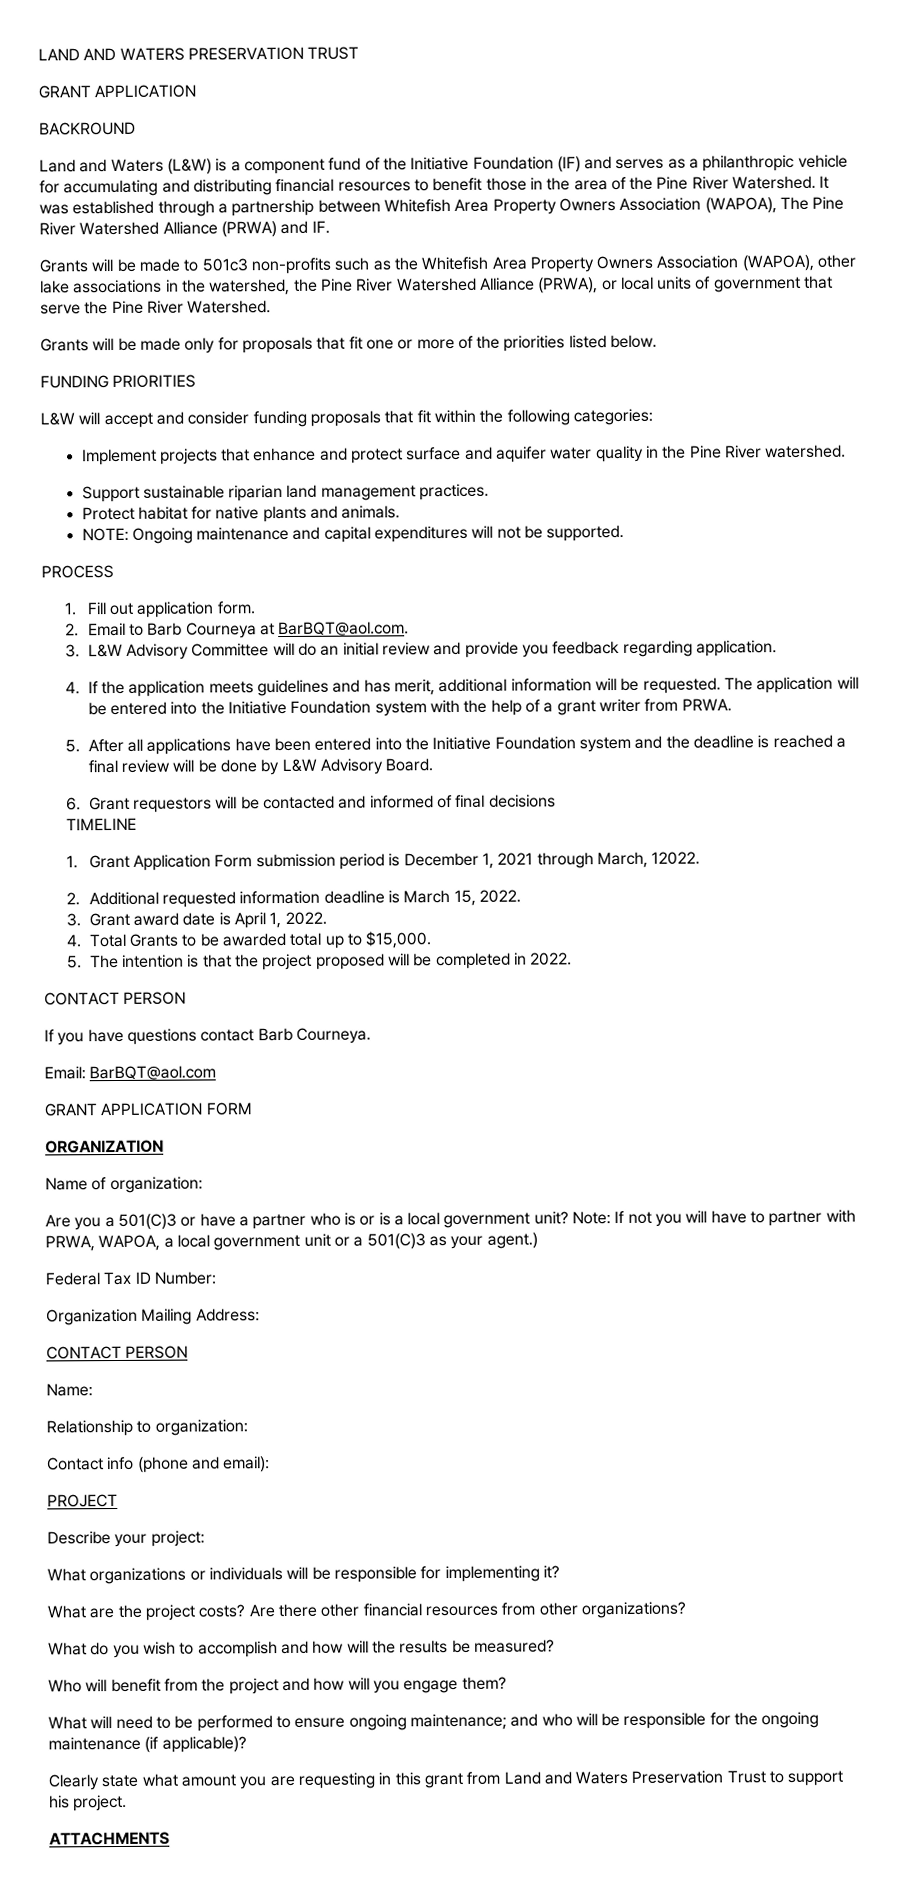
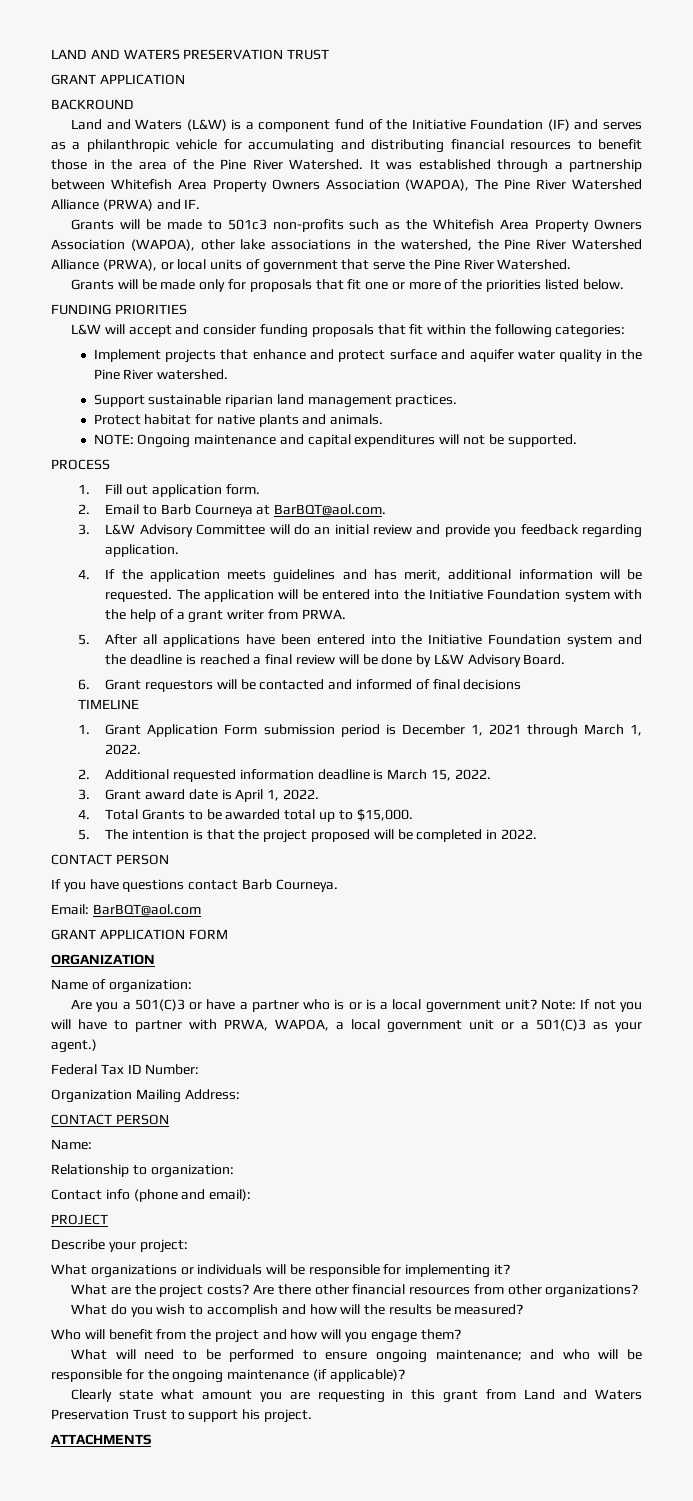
[597,851,701,869] March, 12022. -> [583,724,643,736] [105,744,142,755] March 1, 2022.

